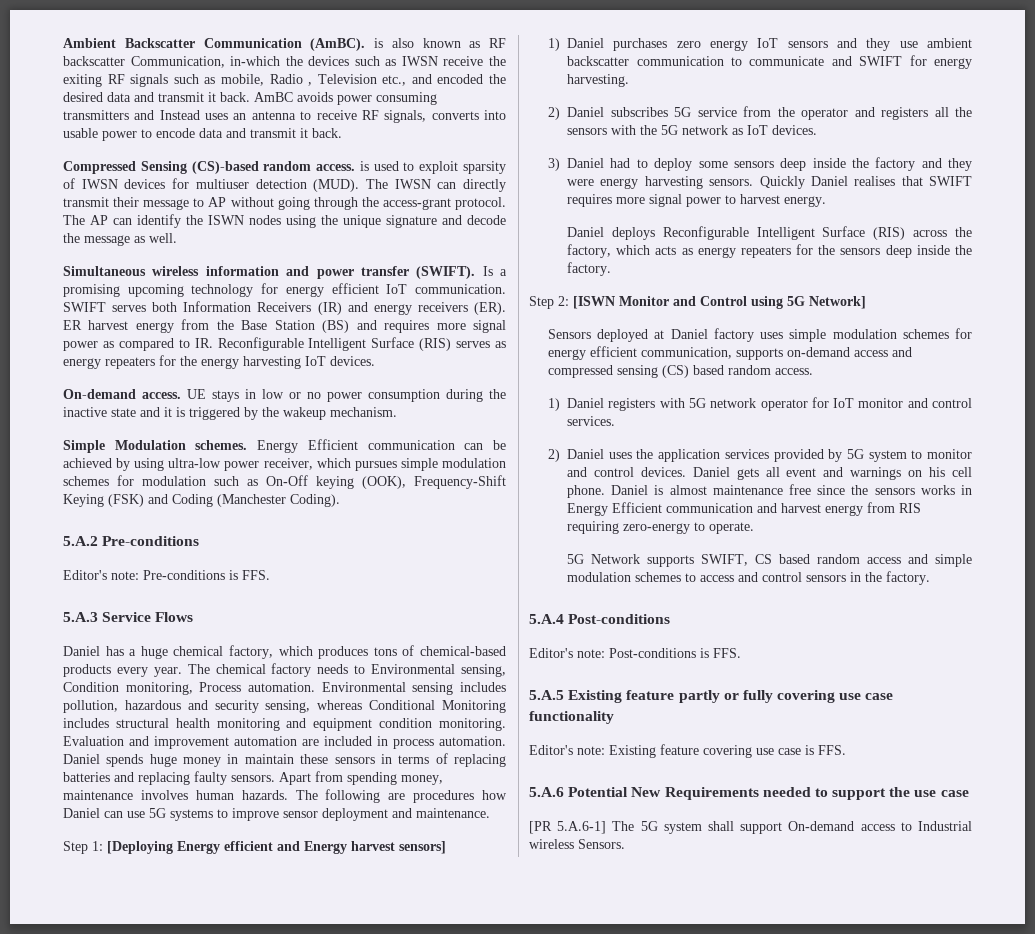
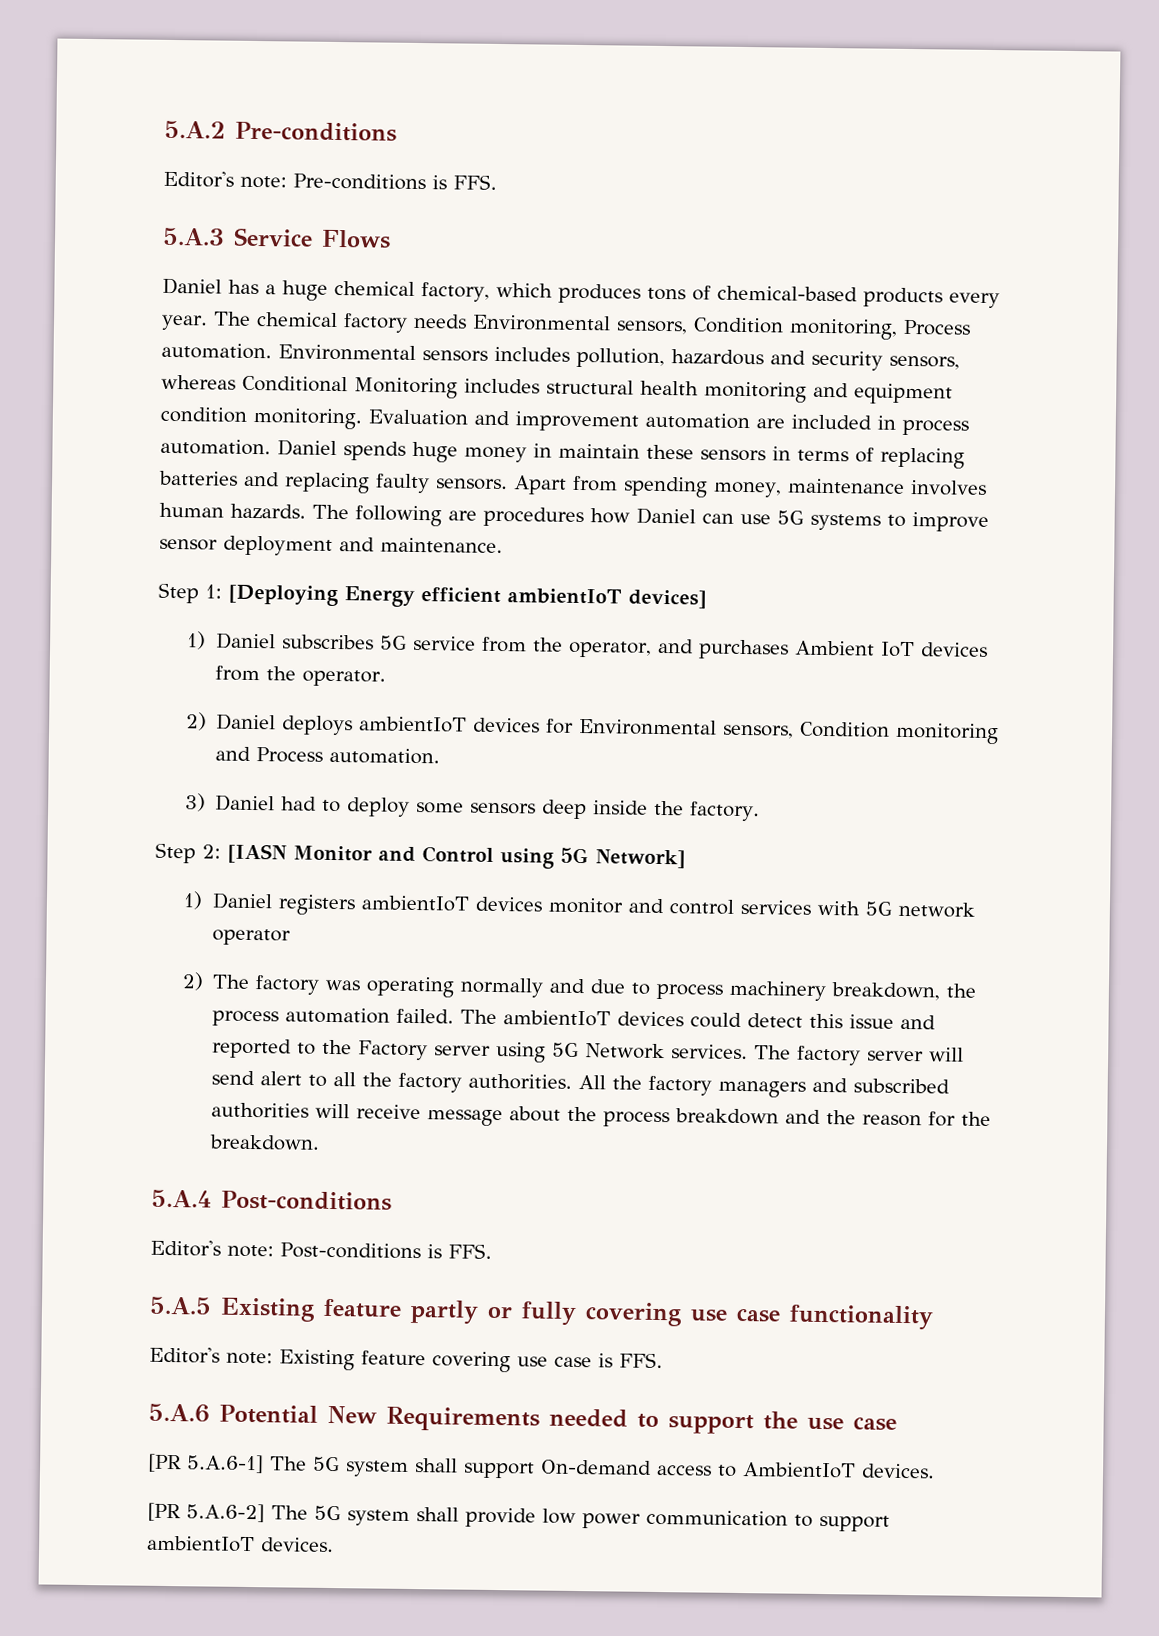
[63,38,506,51] [63,56,506,68] [63,74,506,87] [63,92,437,105] [63,110,507,123] [63,128,342,141] [63,161,506,174] [63,178,506,192] [63,197,506,210] [63,214,506,228] [63,233,177,246] [63,266,507,279] [63,283,507,297] [63,301,506,315] [63,319,506,333] [63,337,506,351] [63,355,375,369] [63,389,506,402] [63,407,397,420] [63,439,507,453] [63,458,506,471] [63,475,506,489] [63,494,340,507] Ambient Backscatter Communication (AmBC). is also known as RF backscatter Communication, in-which the devices such as IWSN receive the exiting RF signals such as mobile, Radio , Television etc., and encoded the desired data and transmit it back. AmBC avoids power consuming transmitters and Instead uses an antenna to receive RF signals, converts into usable power to encode data and transmit it back. // Compressed Sensing (CS)-based random access. is used to exploit sparsity of IWSN devices for multiuser detection (MUD). The IWSN can directly transmit their message to AP without going through the access-grant protocol. The AP can identify the ISWN nodes using the unique signature and decode the message as well. // Simultaneous wireless information and power transfer (SWIFT). Is a promising upcoming technology for energy efficient IoT communication. SWIFT serves both Information Receivers (IR) and energy receivers (ER). ER harvest energy from the Base Station (BS) and requires more signal power as compared to IR. Reconfigurable Intelligent Surface (RIS) serves as energy repeaters for the energy harvesting IoT devices. // On-demand access. UE stays in low or no power consumption during the inactive state and it is triggered by the wakeup mechanism. // Simple Modulation schemes. Energy Efficient communication can be achieved by using ultra-low power receiver, which pursues simple modulation schemes for modulation such as On-Off keying (OOK), Frequency-Shift Keying (FSK) and Coding (Manchester Coding). // -> (164, 129) none
[354,664,507,677] to Environmental sensing, -> [471,314,688,335] Environmental sensors,
[412,682,454,695] sensing -> [422,350,488,362] sensors
[265,700,311,713] sensing, -> [889,355,960,370] sensors,
[277,841,446,854] [548,38,972,51] [567,55,972,69] [567,74,630,87] [548,107,561,120] and Energy harvest sensors] // 1) Daniel purchases zero energy IoT sensors and they use ambient backscatter communication to communicate and SWIFT for energy harvesting. // 2) -> [507,588,707,609] [186,631,206,650] ambientIoT devices] // 1)
[801,107,972,120] [567,125,818,135] operator and registers all the sensors with the 5G network as IoT devices. -> [567,638,988,660] [214,665,386,687] [185,712,1000,745] [215,746,441,765] operator, and purchases Ambient IoT devices from the operator. // 2) Daniel deploys ambientIoT devices for Environmental sensors, Condition monitoring and Process automation.
[875,157,972,171] [567,176,972,189] [567,194,827,207] [567,226,973,240] [567,244,972,258] factory and they were energy harvesting sensors. Quickly Daniel realises that SWIFT requires more signal power to harvest energy. // Daniel deploys Reconfigurable Intelligent Surface (RIS) across the factory, which acts as energy repeaters for the sensors deep inside the -> (685, 808) none
[573,296,615,309] [ISWN -> [227,843,287,864] [IASN
[548,328,972,342] [548,346,913,360] [548,365,814,378] [548,397,972,411] [567,416,616,426] [548,449,972,462] [567,467,973,480] [567,484,972,498] [567,502,922,516] [567,521,755,534] [567,554,973,567] [567,571,931,585] Sensors deployed at Daniel factory uses simple modulation schemes for energy efficient communication, supports on-demand access and compressed sensing (CS) based random access. // 1) Daniel registers with 5G network operator for IoT monitor and control services. // 2) Daniel uses the application services provided by 5G system to monitor and control devices. Daniel gets all event and warnings on his cell phone. Daniel is almost maintenance free since the sensors works in Energy Efficient communication and harvest energy from RIS requiring zero-energy to operate. // 5G Network supports SWIFT, CS based random access and simple modulation schemes to access and control sensors in the factory. -> [182,891,975,918] [211,928,291,946] [181,972,978,1002] [212,1007,937,1030] [212,1038,965,1066] [211,1070,951,1098] [211,1102,992,1128] [209,1134,321,1151] 1) Daniel registers ambientIoT devices monitor and control services with 5G network operator // 2) The factory was operating normally and due to process machinery breakdown, the process automation failed. The ambientIoT devices could detect this issue and reported to the Factory server using 5G Network services. The factory server will send alert to all the factory authorities. All the factory managers and subscribed authorities will receive message about the process breakdown and the reason for the breakdown.
[918,821,972,831] [529,839,625,849] Industrial wireless Sensors. -> [742,1462,935,1479] [147,1502,890,1532] [147,1535,334,1553] AmbientIoT devices. // [PR 5.A.6-2] The 5G system shall provide low power communication to support ambientIoT devices.

